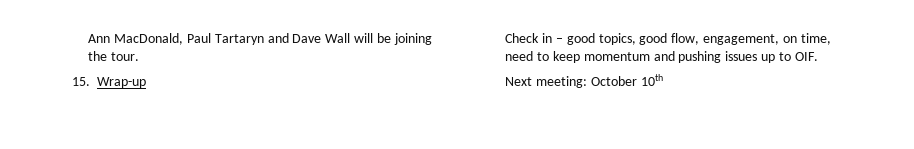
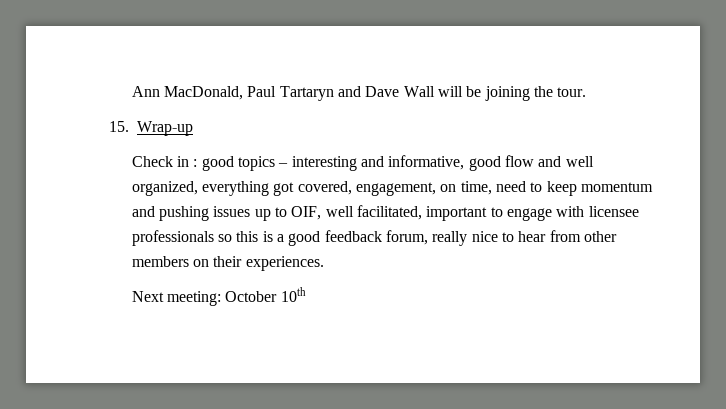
[556,33,700,45] – good topics, good flow, -> [193,155,594,171] [131,181,352,196] : good topics – interesting and informative, good flow and well organized, everything got covered,
[794,52,818,61] OIF. -> [291,205,639,221] [131,230,617,246] [131,256,324,271] OIF, well facilitated, important to engage with licensee professionals so this is a good feedback forum, really nice to hear from other members on their experiences.

